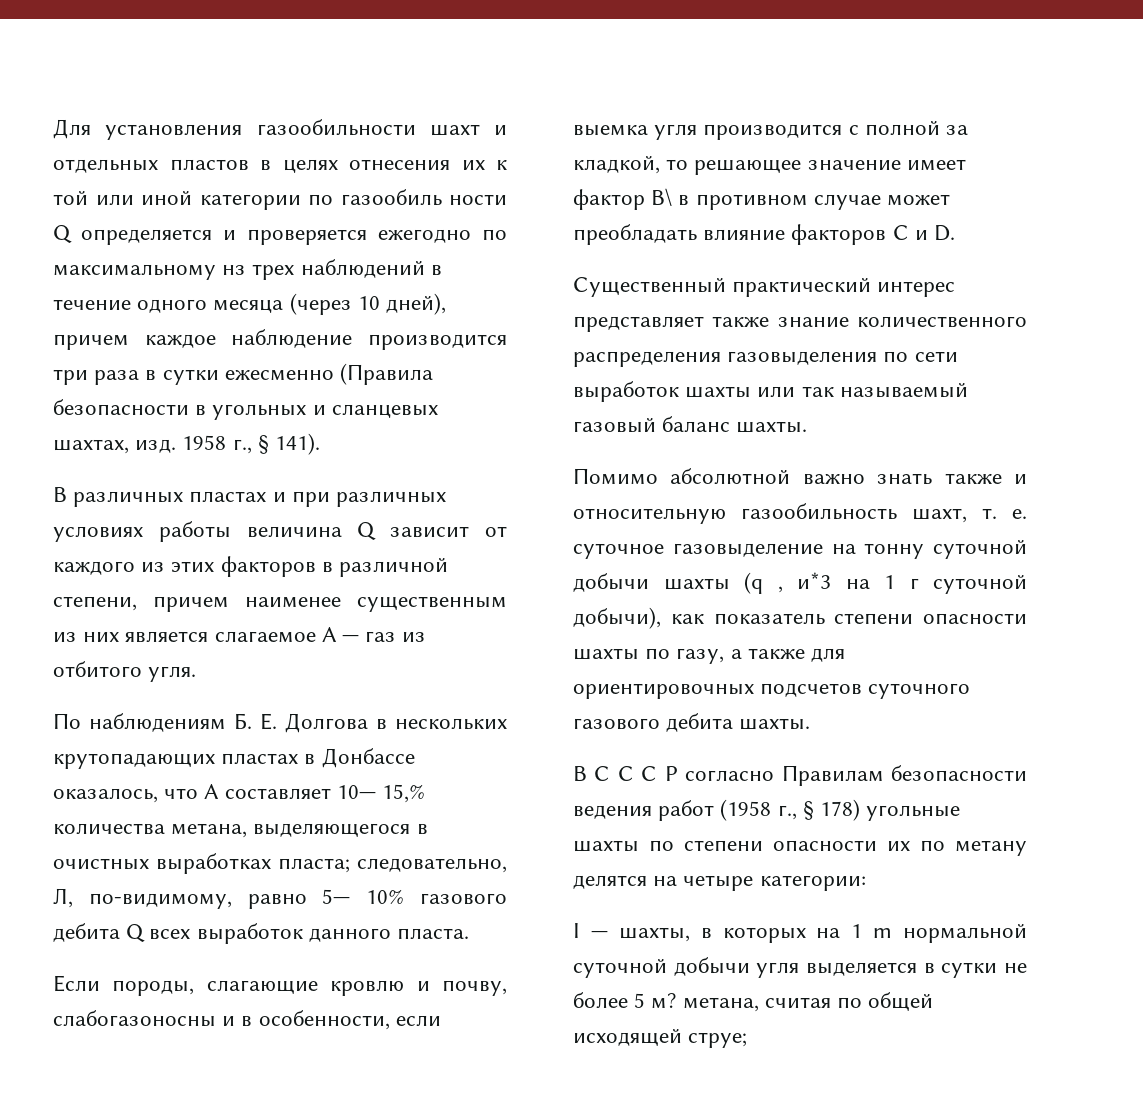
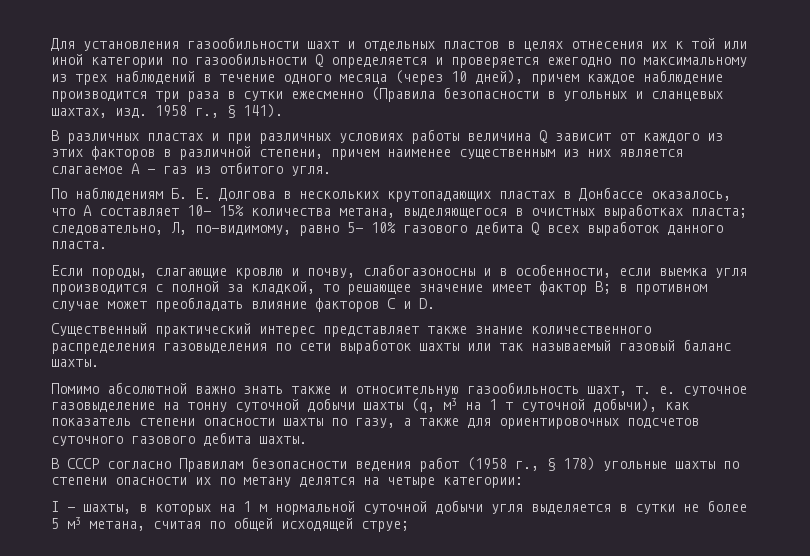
[340,189,507,206] газообиль ности -> [195,53,307,65] газообильности
[222,265,247,275] нз -> [51,74,67,82] из
[382,784,426,803] 15,% -> [219,205,244,216] 15%
[651,188,673,206] В\ -> [595,281,611,294] В;
[744,572,919,594] (q , и*3 на 1 г -> [411,398,513,413] (q, м3 на 1 т
[594,766,678,781] С С С Р -> [67,458,99,469] СССР
[873,928,893,938] m -> [259,504,267,512] м
[651,993,677,1009] м? -> [67,517,81,529] м3

